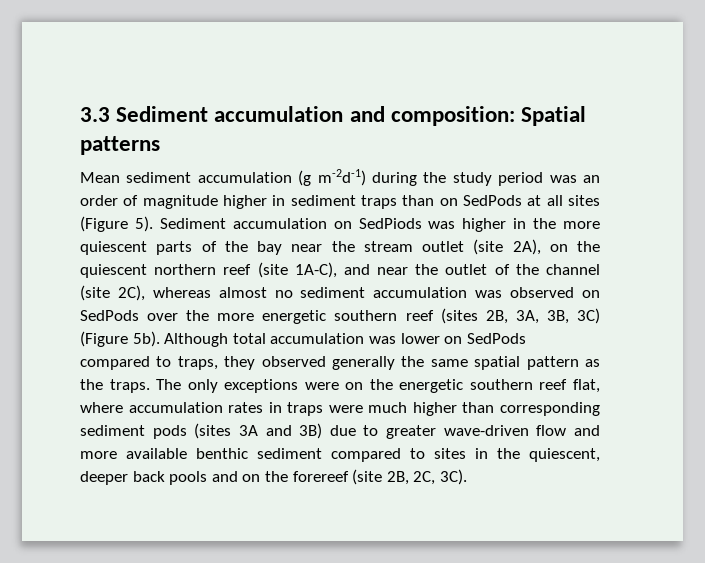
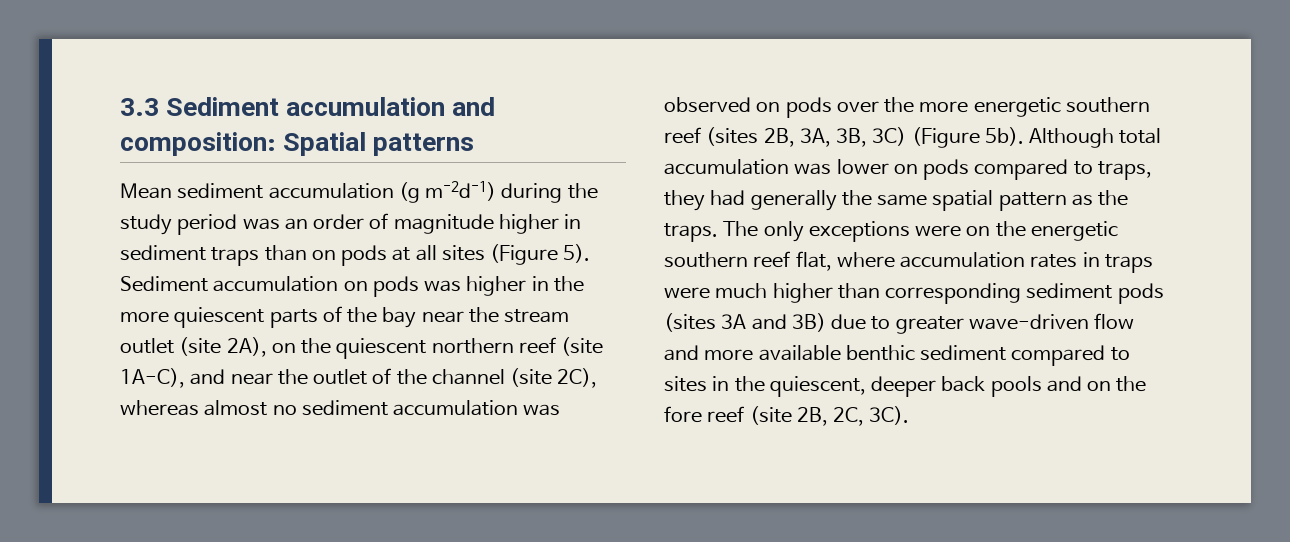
[462,195,522,206] SedPods -> [341,245,388,266] pods
[358,218,422,229] SedPiods -> [372,276,419,297] pods
[80,310,139,321] SedPods -> [785,97,832,118] pods
[466,333,526,344] SedPods -> [923,159,970,180] pods
[261,356,326,367] observed -> [710,190,746,206] had
[292,471,349,482] forereef -> [664,406,745,423] fore reef

